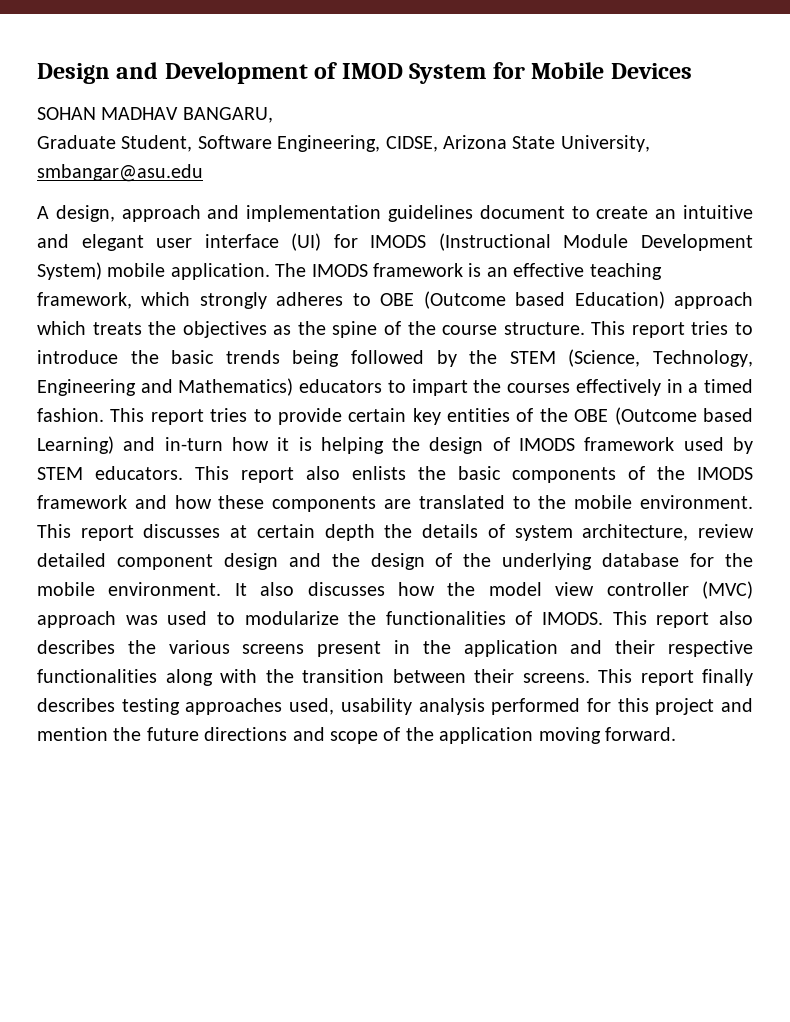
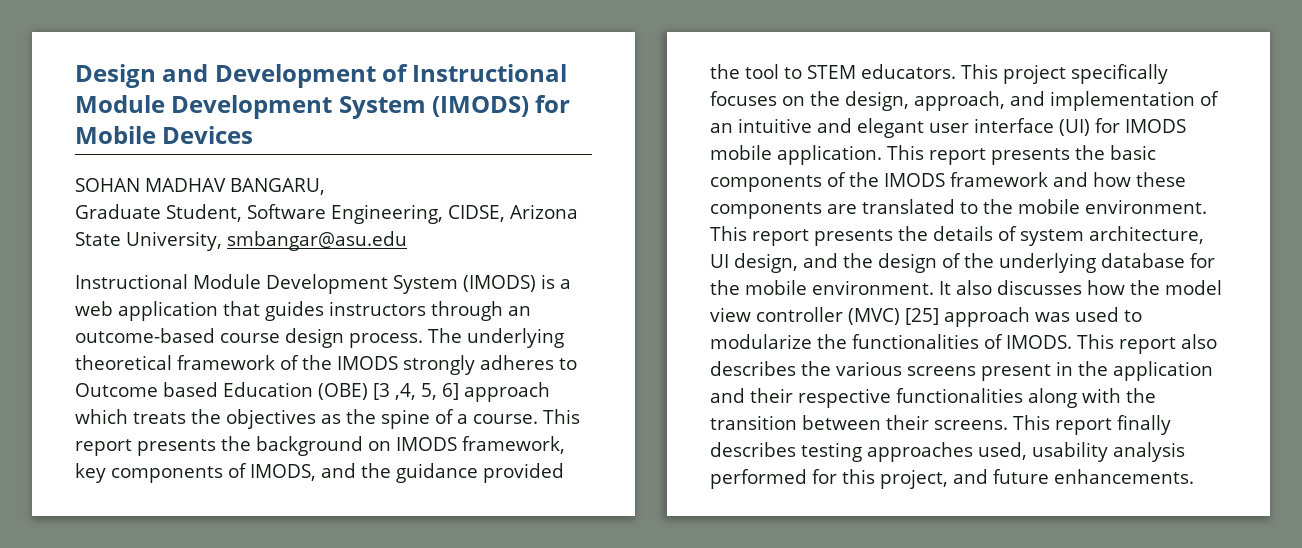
[341,63,487,84] IMOD System -> [412,64,568,82] [75,95,530,119] Instructional Module Development System (IMODS)
[37,205,649,222] A design, approach and implementation guidelines document to create -> [75,274,571,294] [75,301,531,321] [75,328,564,348] [75,355,577,375] [75,382,550,402] [75,409,580,429] [75,436,565,456] [75,463,564,483] [710,64,1168,84] [710,91,1219,111] Instructional Module Development System (IMODS) is a web application that guides instructors through an outcome-based course design process. The underlying theoretical framework of the IMODS strongly adheres to Outcome based Education (OBE) [3 ,4, 5, 6] approach which treats the objectives as the spine of a course. This report presents the background on IMODS framework, key components of IMODS, and the guidance provided the tool to STEM educators. This project specifically focuses on the design, approach, and implementation of
[438,233,753,251] [37,262,662,280] [37,291,754,309] [37,321,753,338] [37,349,754,367] [37,378,754,396] [37,407,753,425] [37,436,753,454] [37,466,406,483] (Instructional Module Development System) mobile application. The IMODS framework is an effective teaching framework, which strongly adheres to OBE (Outcome based Education) approach which treats the objectives as the spine of the course structure. This report tries to introduce the basic trends being followed by the STEM (Science, Technology, Engineering and Mathematics) educators to impart the courses effectively in a timed fashion. This report tries to provide certain key entities of the OBE (Outcome based Learning) and in-turn how it is helping the design of IMODS framework used by STEM educators. This report also enlists -> [710,145,1070,165] mobile application. This report presents
[143,524,375,541] discusses at certain depth -> [814,229,893,246] presents
[698,524,755,538] [37,553,278,570] review detailed component design -> [710,253,798,273] UI design,
(753, 590) none -> [905,308,939,325] [25]
[655,698,754,715] [37,727,676,744] project and mention the future directions and scope of the application moving forward. -> [880,469,1194,489] project, and future enhancements.

